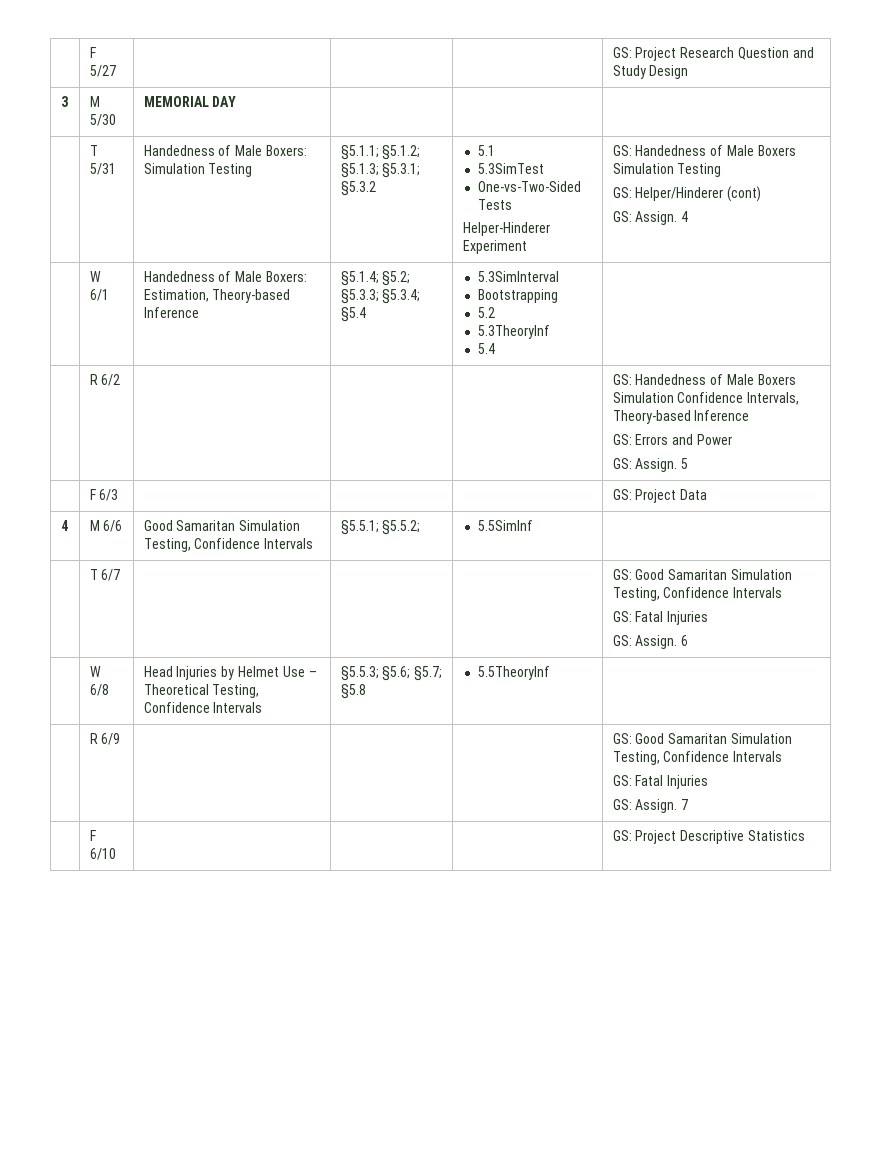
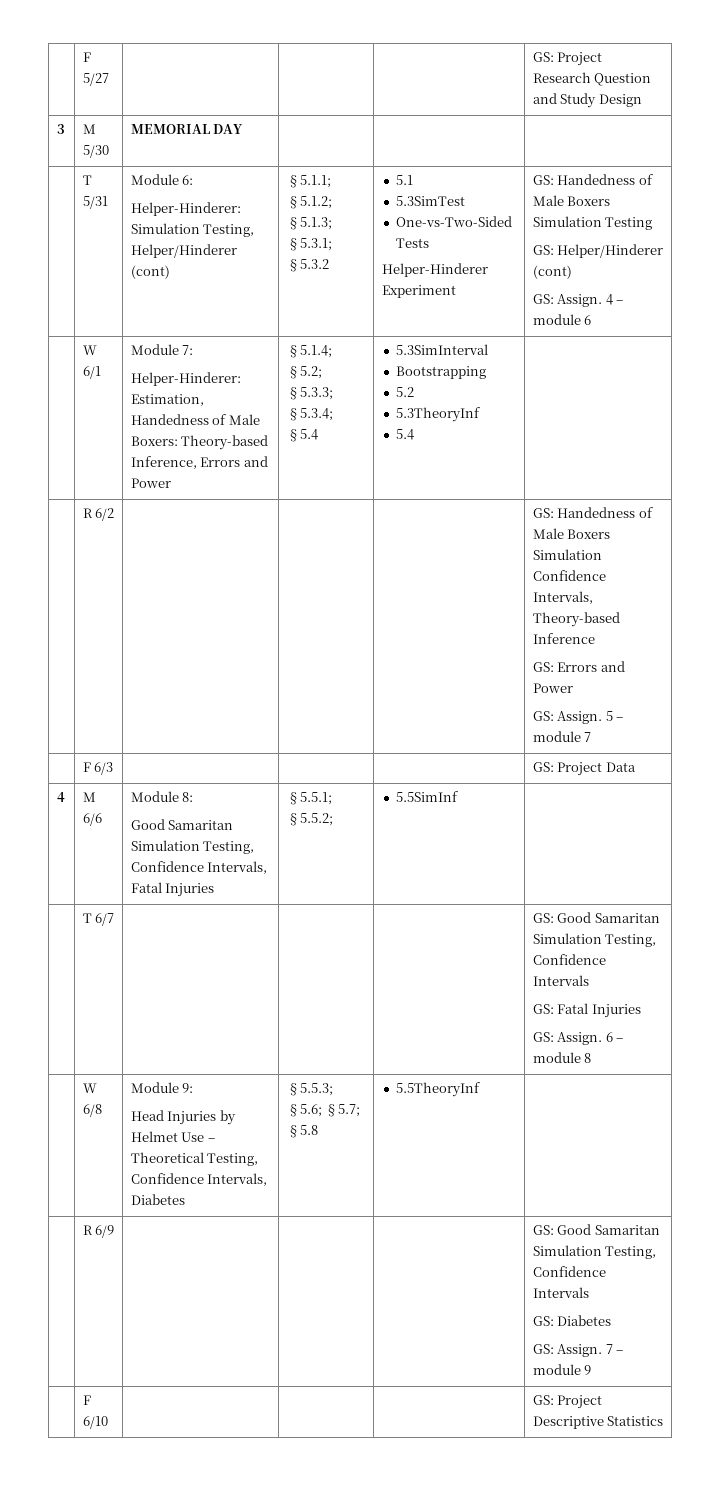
[143,145,308,156] [143,163,253,177] Handedness of Male Boxers: Simulation Testing -> [130,174,194,185] [130,202,241,216] [130,223,255,237] [130,244,237,258] [130,265,170,279] Module 6: // Helper-Hinderer: Simulation Testing, Helper/Hinderer (cont)
(689, 216) none -> [616,300,624,304] [532,314,592,325] – module 6
[143,271,308,282] [143,289,291,303] [143,307,199,318] Handedness of Male Boxers: Estimation, Theory-based Inference -> [130,344,194,355] [130,372,241,386] [130,394,204,406] [130,414,260,425] [130,435,269,450] [130,456,268,469] [130,478,171,488] Module 7: // Helper-Hinderer: Estimation, Handedness of Male Boxers: Theory-based Inference, Errors and Power
(689, 463) none -> [616,717,624,721] [532,731,592,742] – module 7
[143,520,301,531] [143,538,314,552] Good Samaritan Simulation Testing, Confidence Intervals -> [130,791,194,802] [130,819,234,830] [130,840,255,854] [130,861,268,874] [130,882,215,897] Module 8: // Good Samaritan Simulation Testing, Confidence Intervals, Fatal Injuries
(689, 640) none -> [616,1038,624,1042] [532,1052,592,1063] – module 8
(109, 690) none -> [130,1082,194,1093] Module 9: //
[213,702,263,713] Intervals -> [207,1173,268,1186] [130,1194,185,1205] Intervals, Diabetes
[635,775,709,789] Fatal Injuries -> [557,1315,612,1326] Diabetes
(689, 804) none -> [616,1350,624,1354] [532,1364,592,1375] – module 9

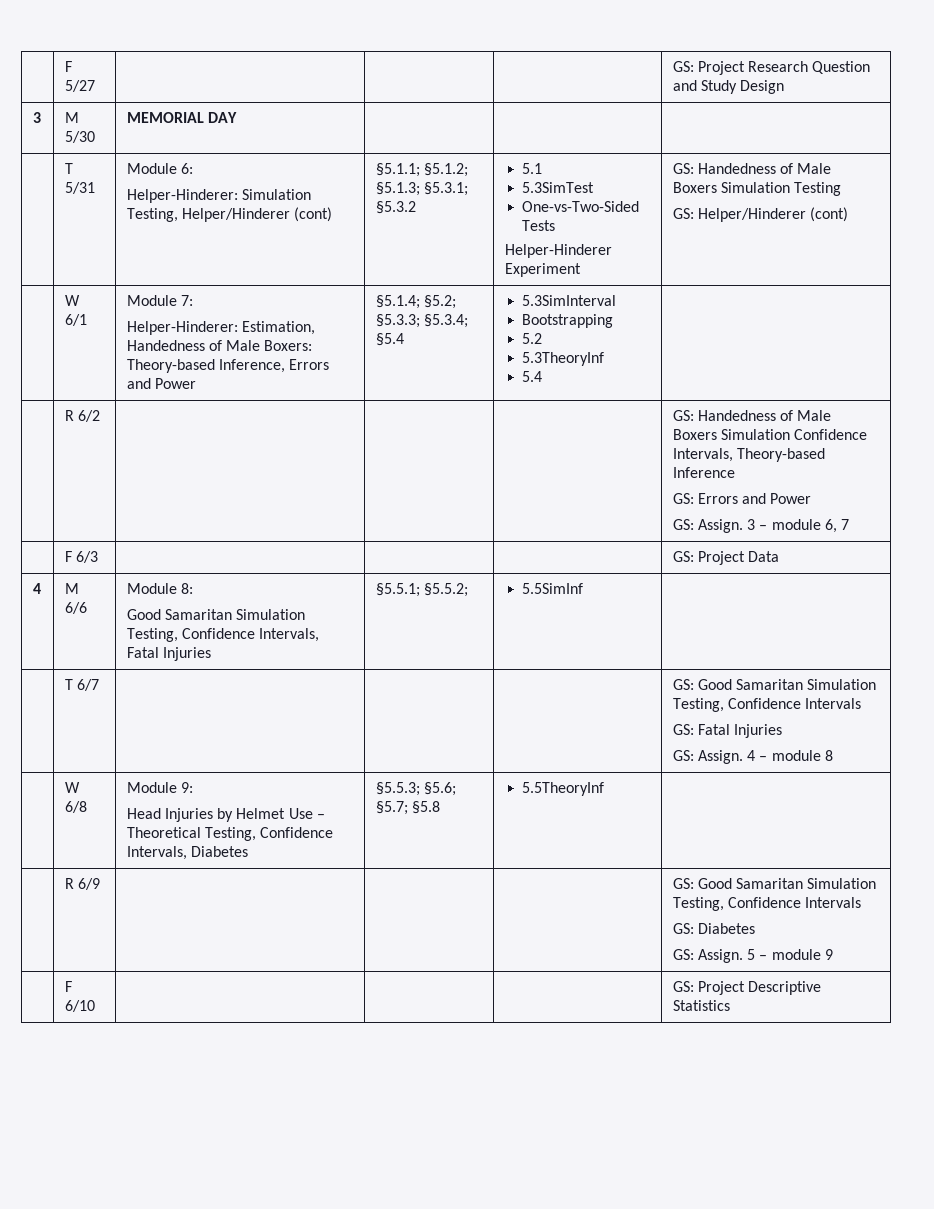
[532,294,624,307] [532,314,592,325] // GS: Assign. 4 – module 6 -> (849, 214) none
[605,711,624,721] [532,731,581,742] 5 – module -> [747,519,837,533] 3 – module 6,
[605,1032,613,1042] 6 -> [747,750,756,761] 4
[605,1344,613,1354] 7 -> [747,949,756,960] 5

